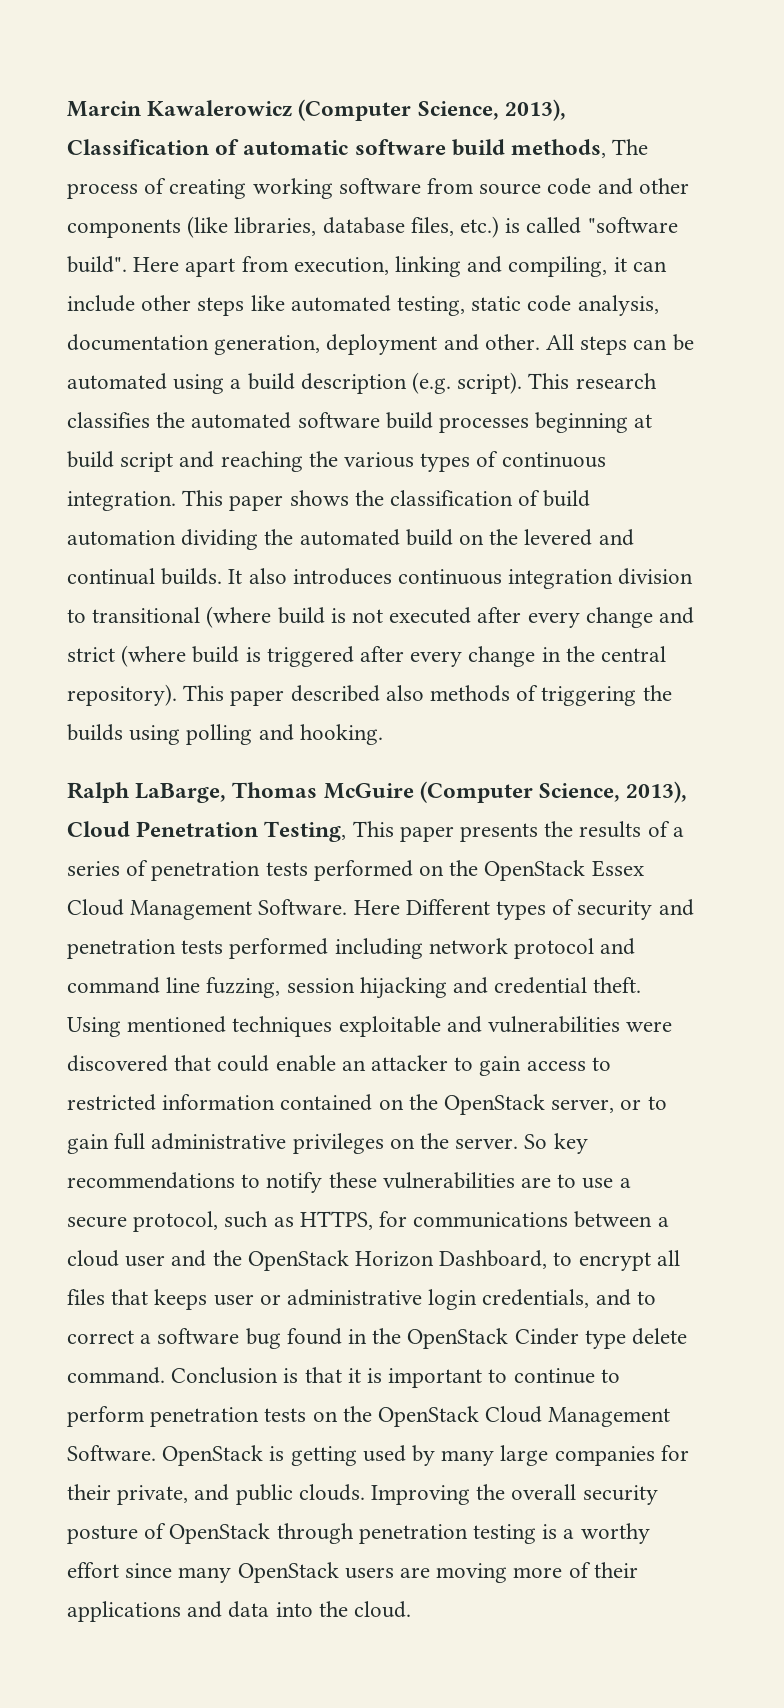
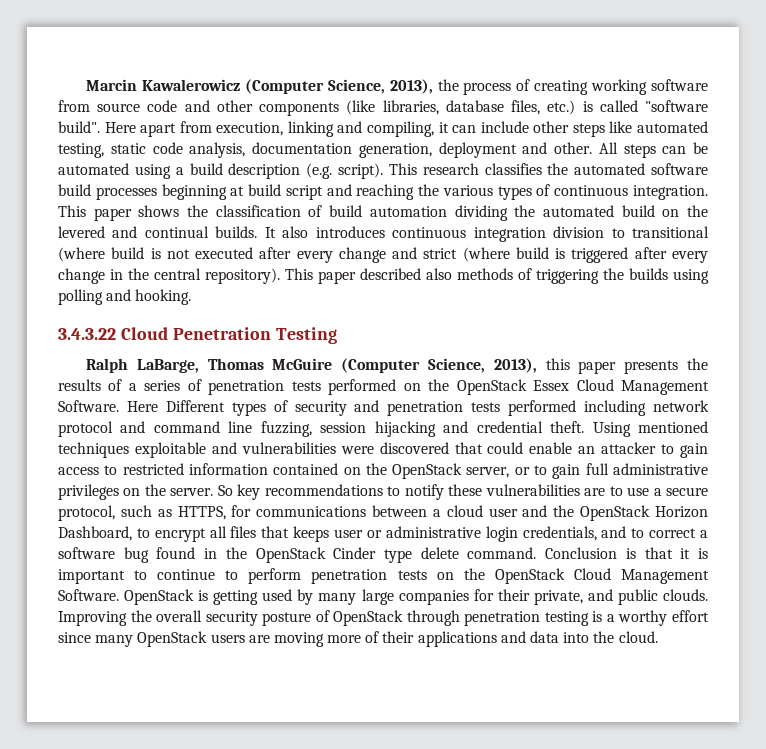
[67,139,649,158] Classification of automatic software build methods, The -> [437,79,459,91] the
(383, 734) none -> [58,327,337,344] // 3.4.3.22 Cloud Penetration Testing
[67,821,394,842] Cloud Penetration Testing, This -> [545,358,570,370] this

